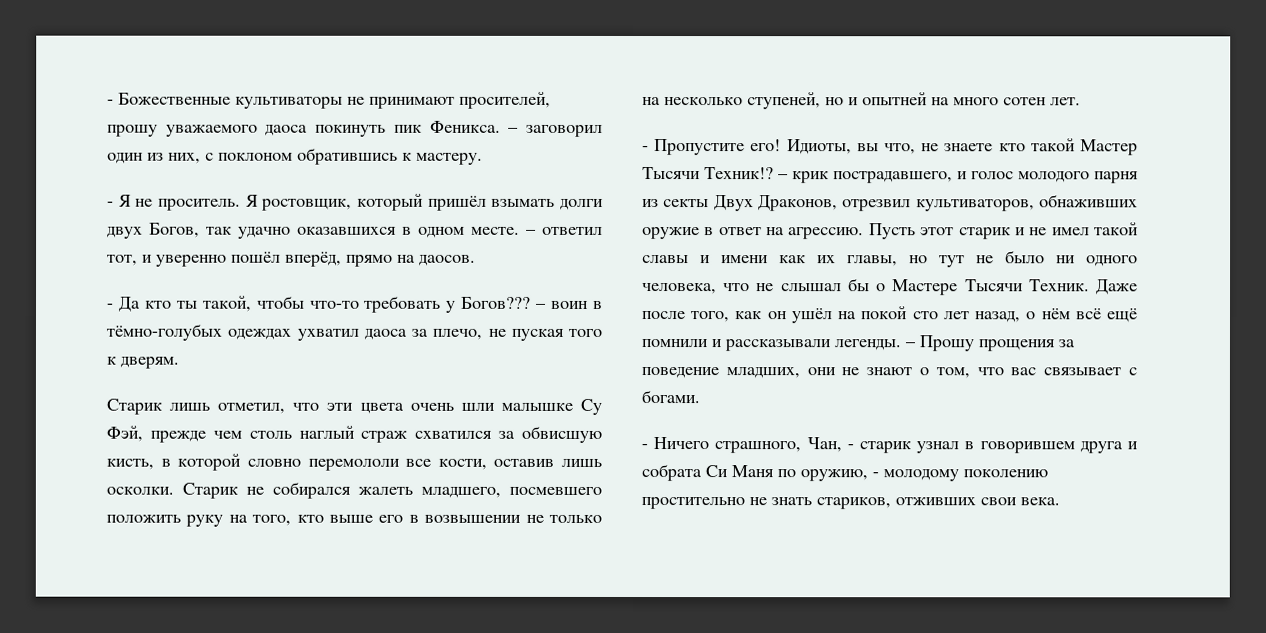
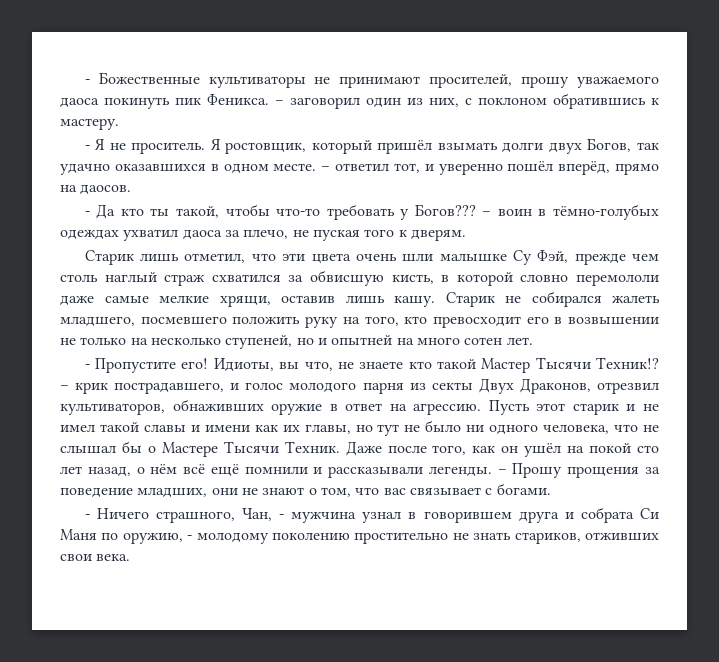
[405,458,487,470] все кости, -> [60,295,271,307] даже самые мелкие хрящи,
[106,486,174,495] осколки. -> [394,296,435,307] кашу.
[329,514,373,523] выше -> [432,316,521,328] превосходит
[859,441,911,454] старик -> [291,512,357,523] мужчина

